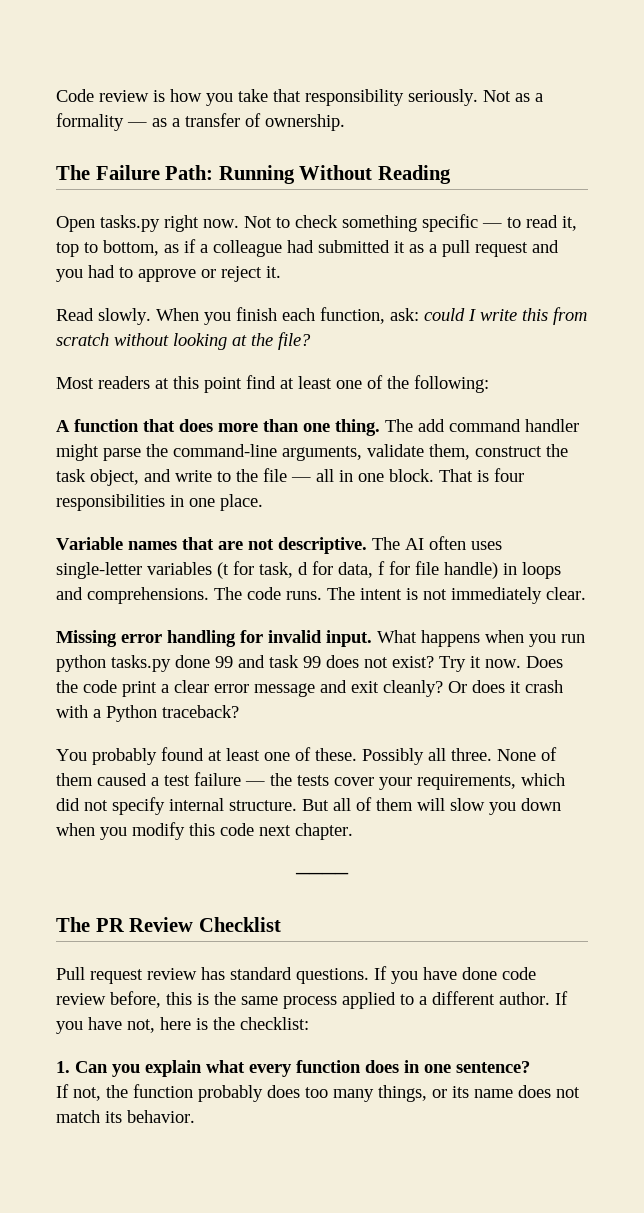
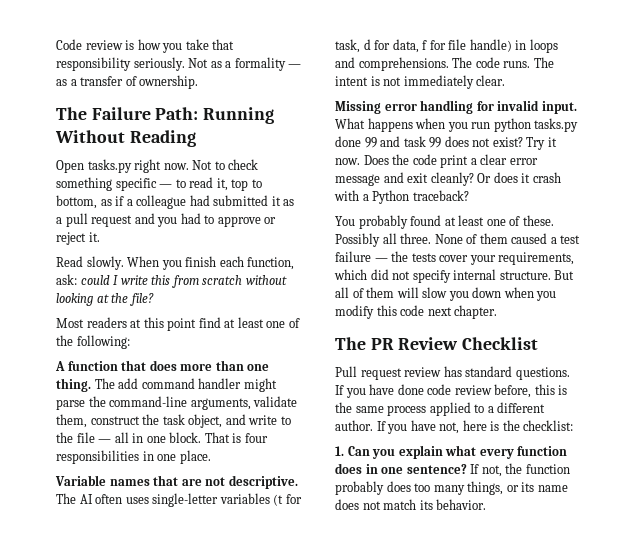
[295,872,349,879] // ──── -> (498, 312) none
(530, 1067) // -> (467, 469) none

